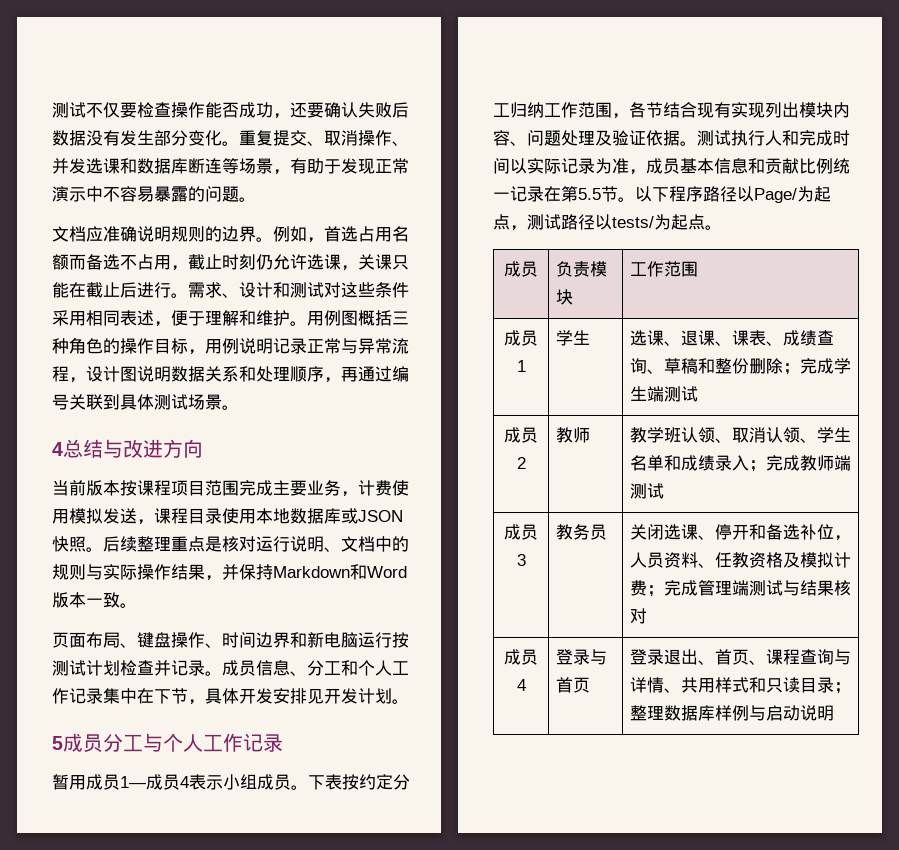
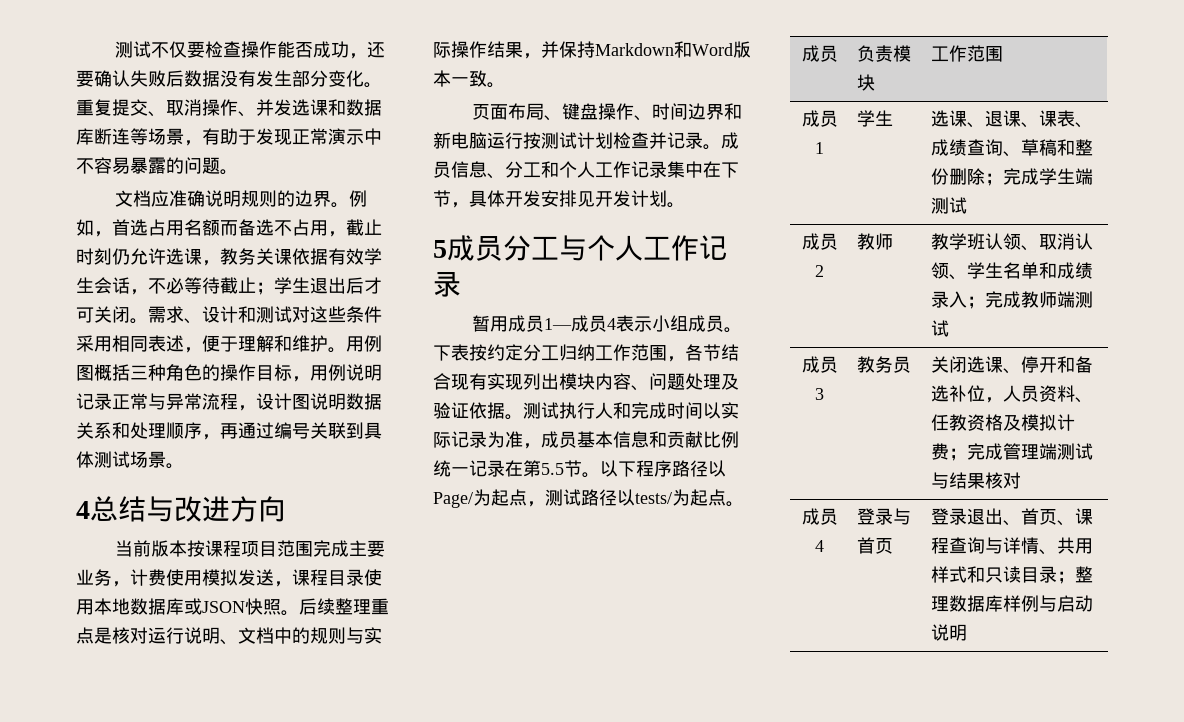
[358,254,409,270] [52,282,171,298] 关课只能在截止后进行 -> [220,248,382,265] [76,277,382,295] [76,306,130,323] 教务关课依据有效学生会话，不必等待截止；学生退出后才可关闭

